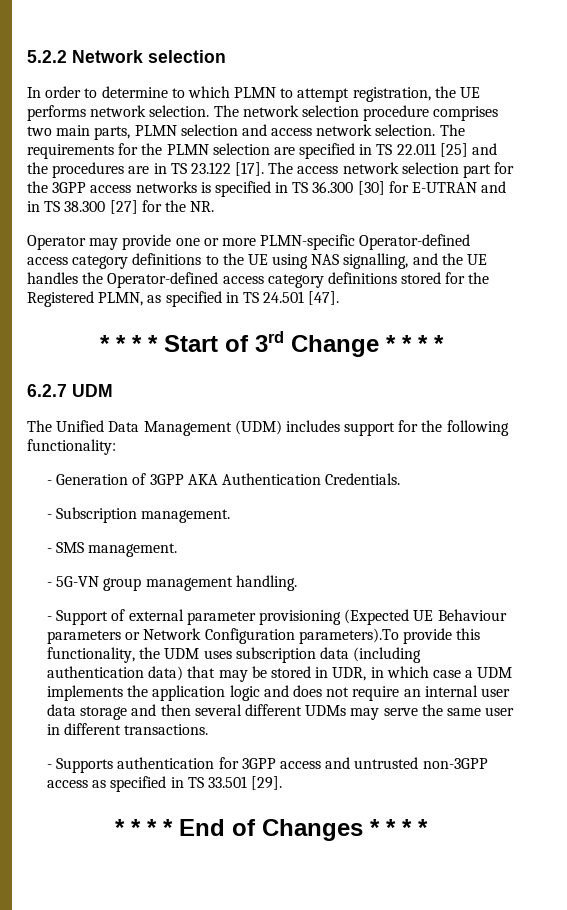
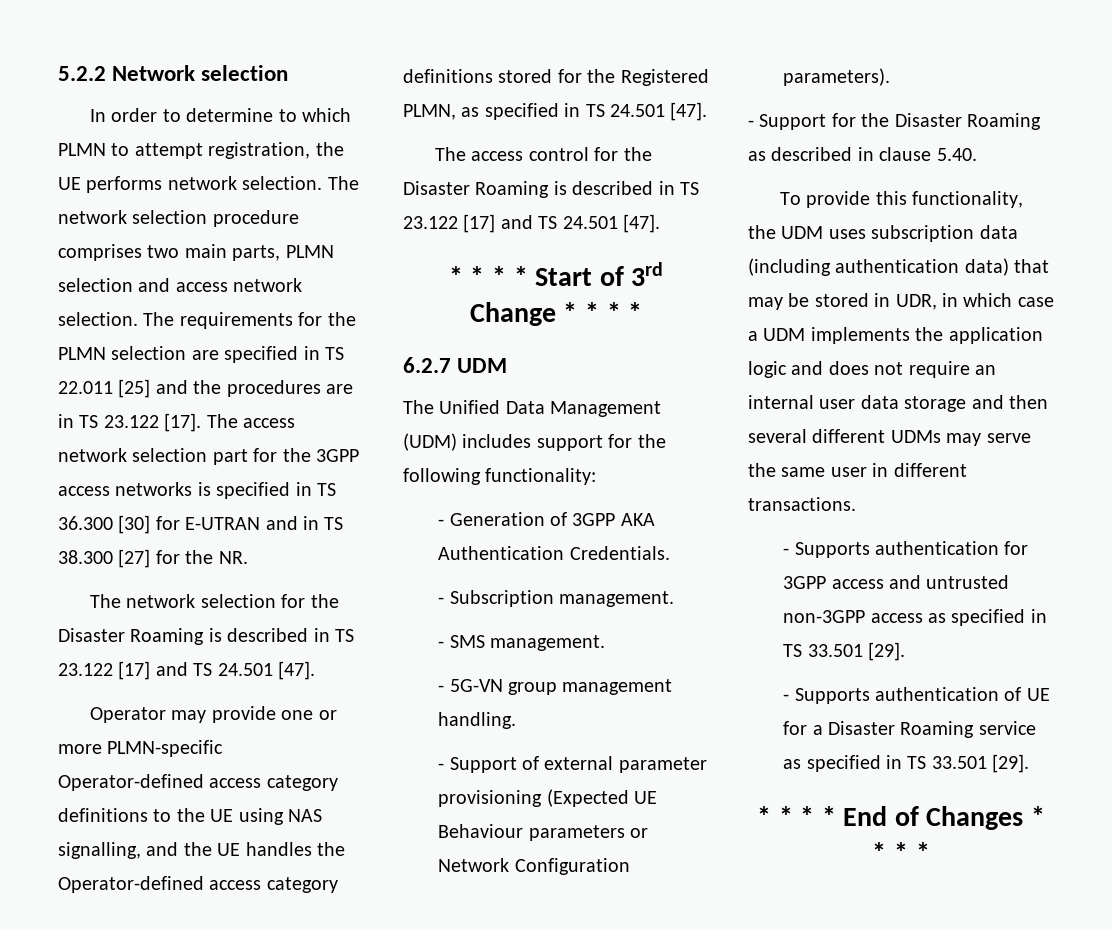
(215, 206) none -> [89,594,339,608] [58,628,354,645] [58,661,315,680] // The network selection for the Disaster Roaming is described in TS 23.122 [17] and TS 24.501 [47].
(340, 298) none -> [434,147,652,161] [403,181,699,198] [403,214,660,233] // The access control for the Disaster Roaming is described in TS 23.122 [17] and TS 24.501 [47].
[298,628,399,644] parameters).To -> [783,68,891,86] [748,113,1041,130] [748,147,977,161] [779,192,801,205] parameters). // - Support for the Disaster Roaming as described in clause 5.40. // To
(283, 783) none -> [783,687,1050,704] [783,721,1036,738] [783,754,1030,773] // - Supports authentication of UE for a Disaster Roaming service as specified in TS 33.501 [29].

